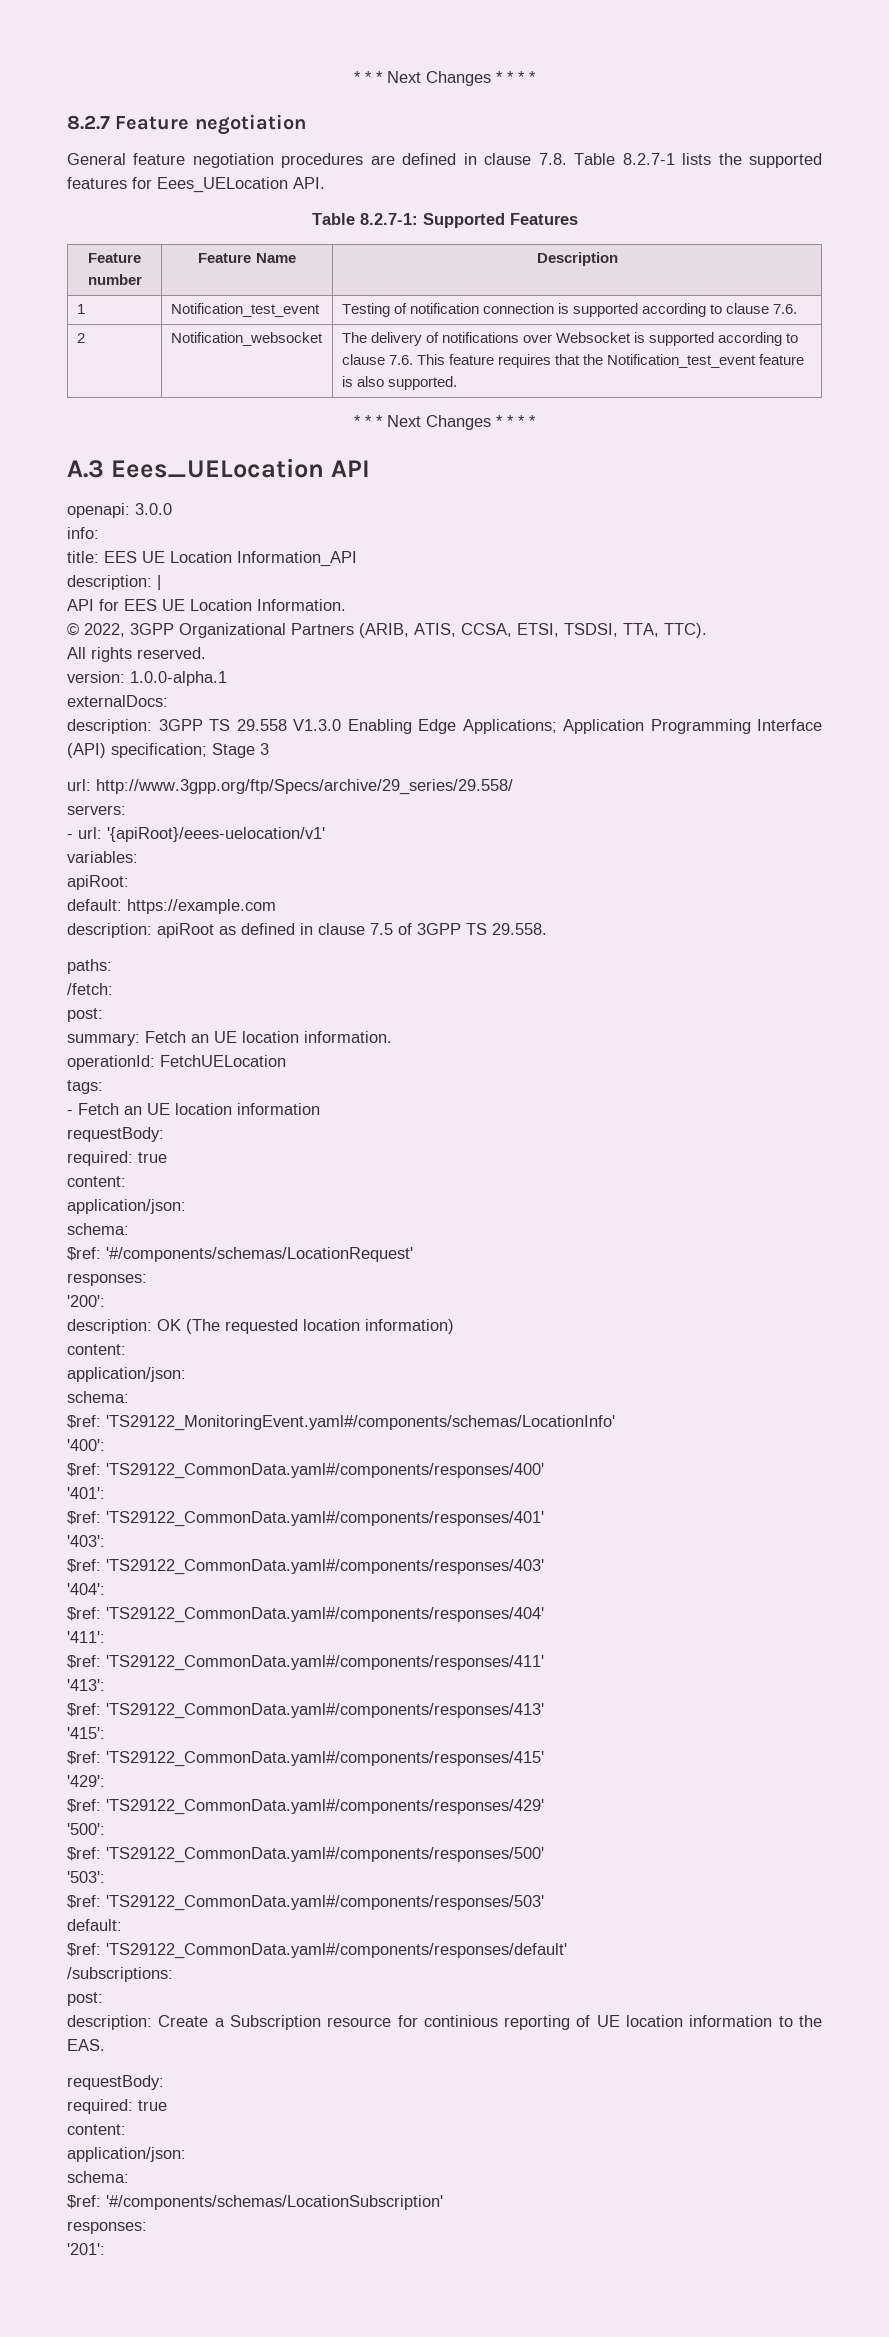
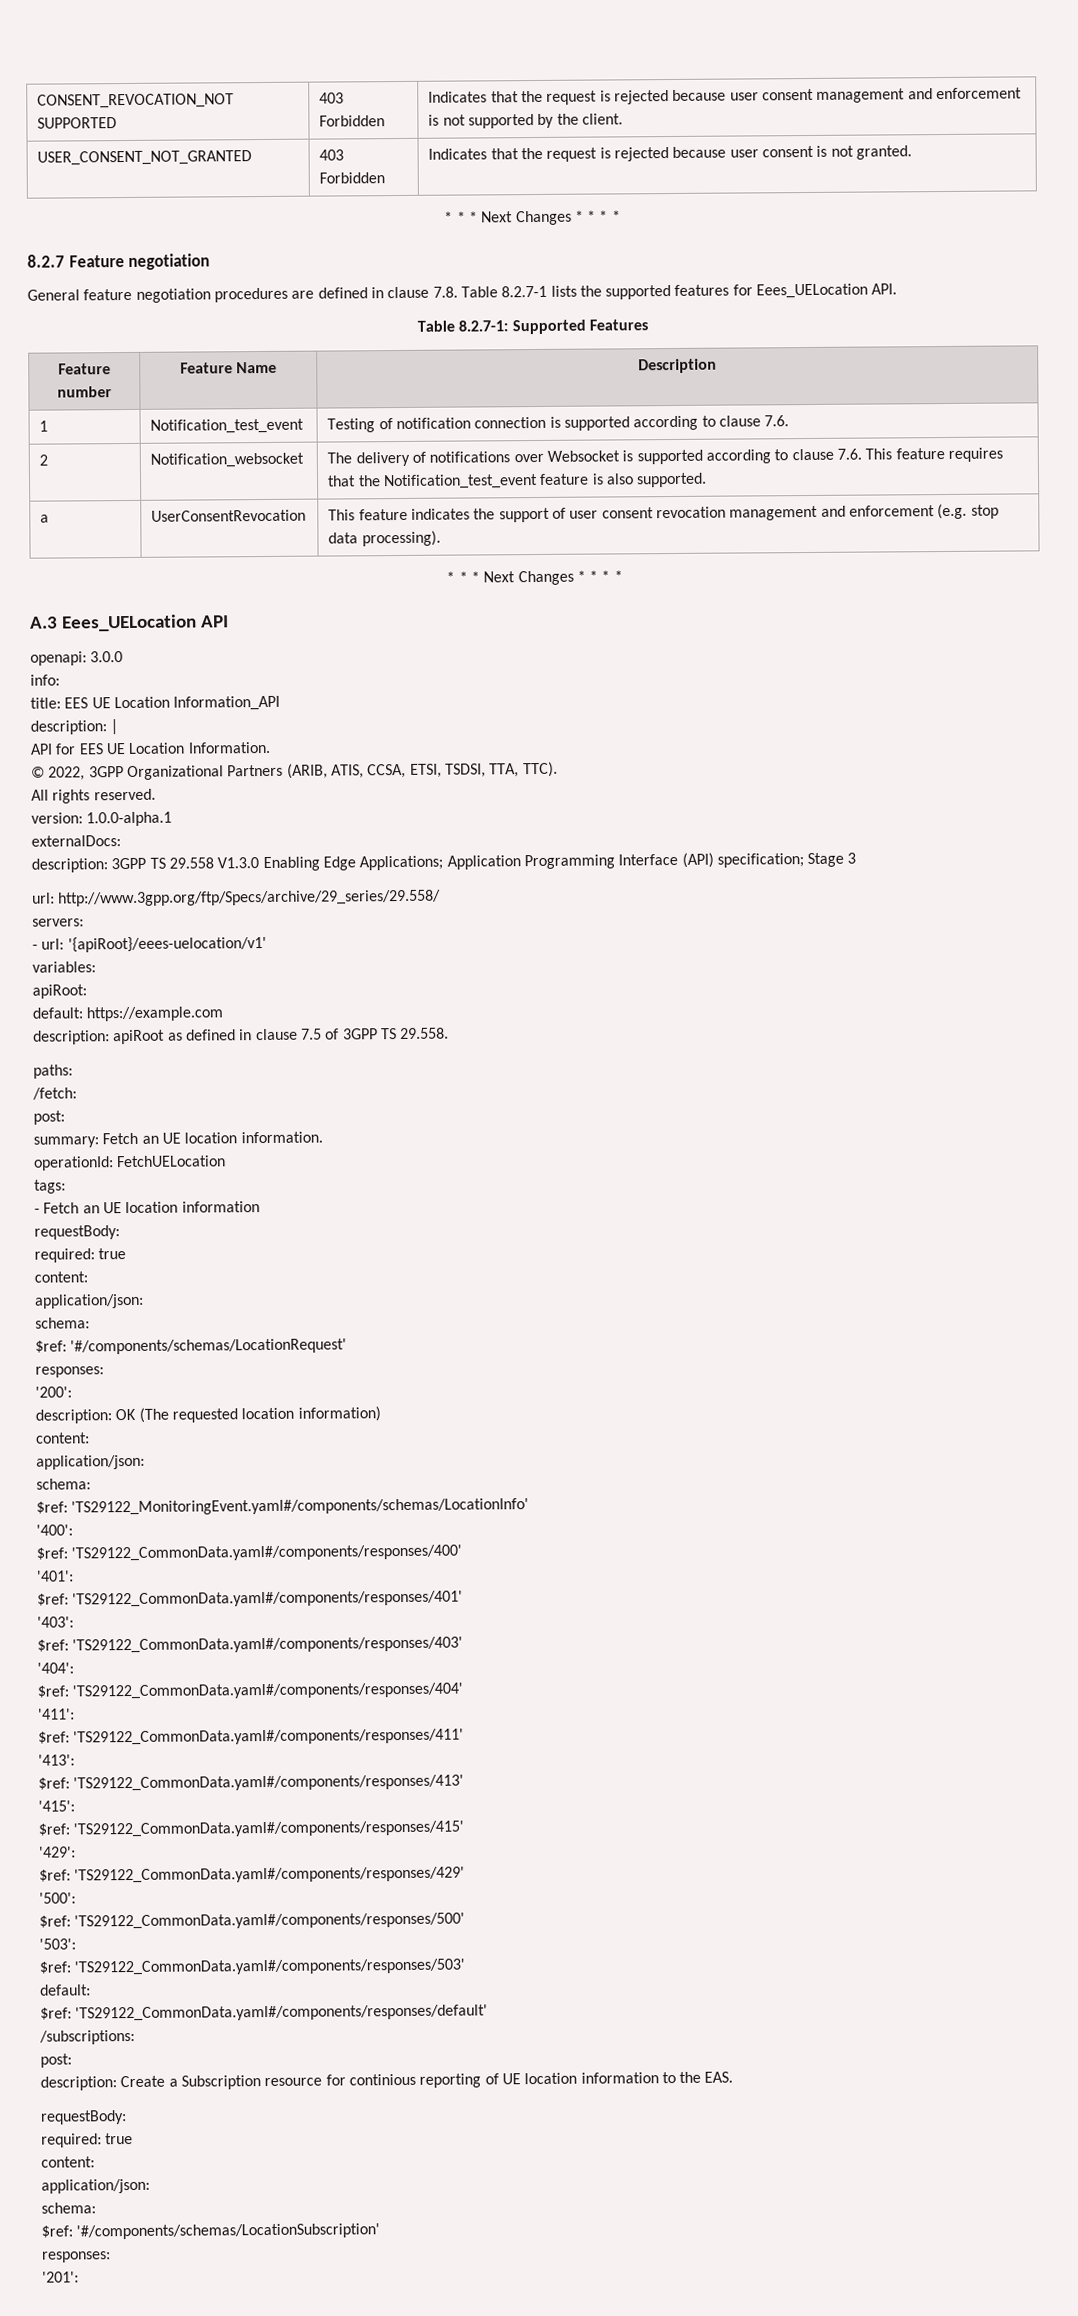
(354, 77) none -> [37,93,235,109] [37,117,118,129] [319,92,345,104] [319,115,386,127] [428,87,1022,105] [428,113,623,129] [37,150,253,166] [319,149,345,161] [319,172,386,184] [428,145,912,162] CONSENT_REVOCATION_NOT SUPPORTED | 403 Forbidden | Indicates that the request is rejected because user consent management and enforcement is not supported by the client. // USER_CONSENT_NOT_GRANTED | 403 Forbidden | Indicates that the request is rejected because user consent is not granted. //
(457, 383) none -> [40,514,50,523] [151,509,307,522] [328,503,999,523] [328,530,441,547] // a | UserConsentRevocation | This feature indicates the support of user consent revocation management and enforcement (e.g. stop data processing).

